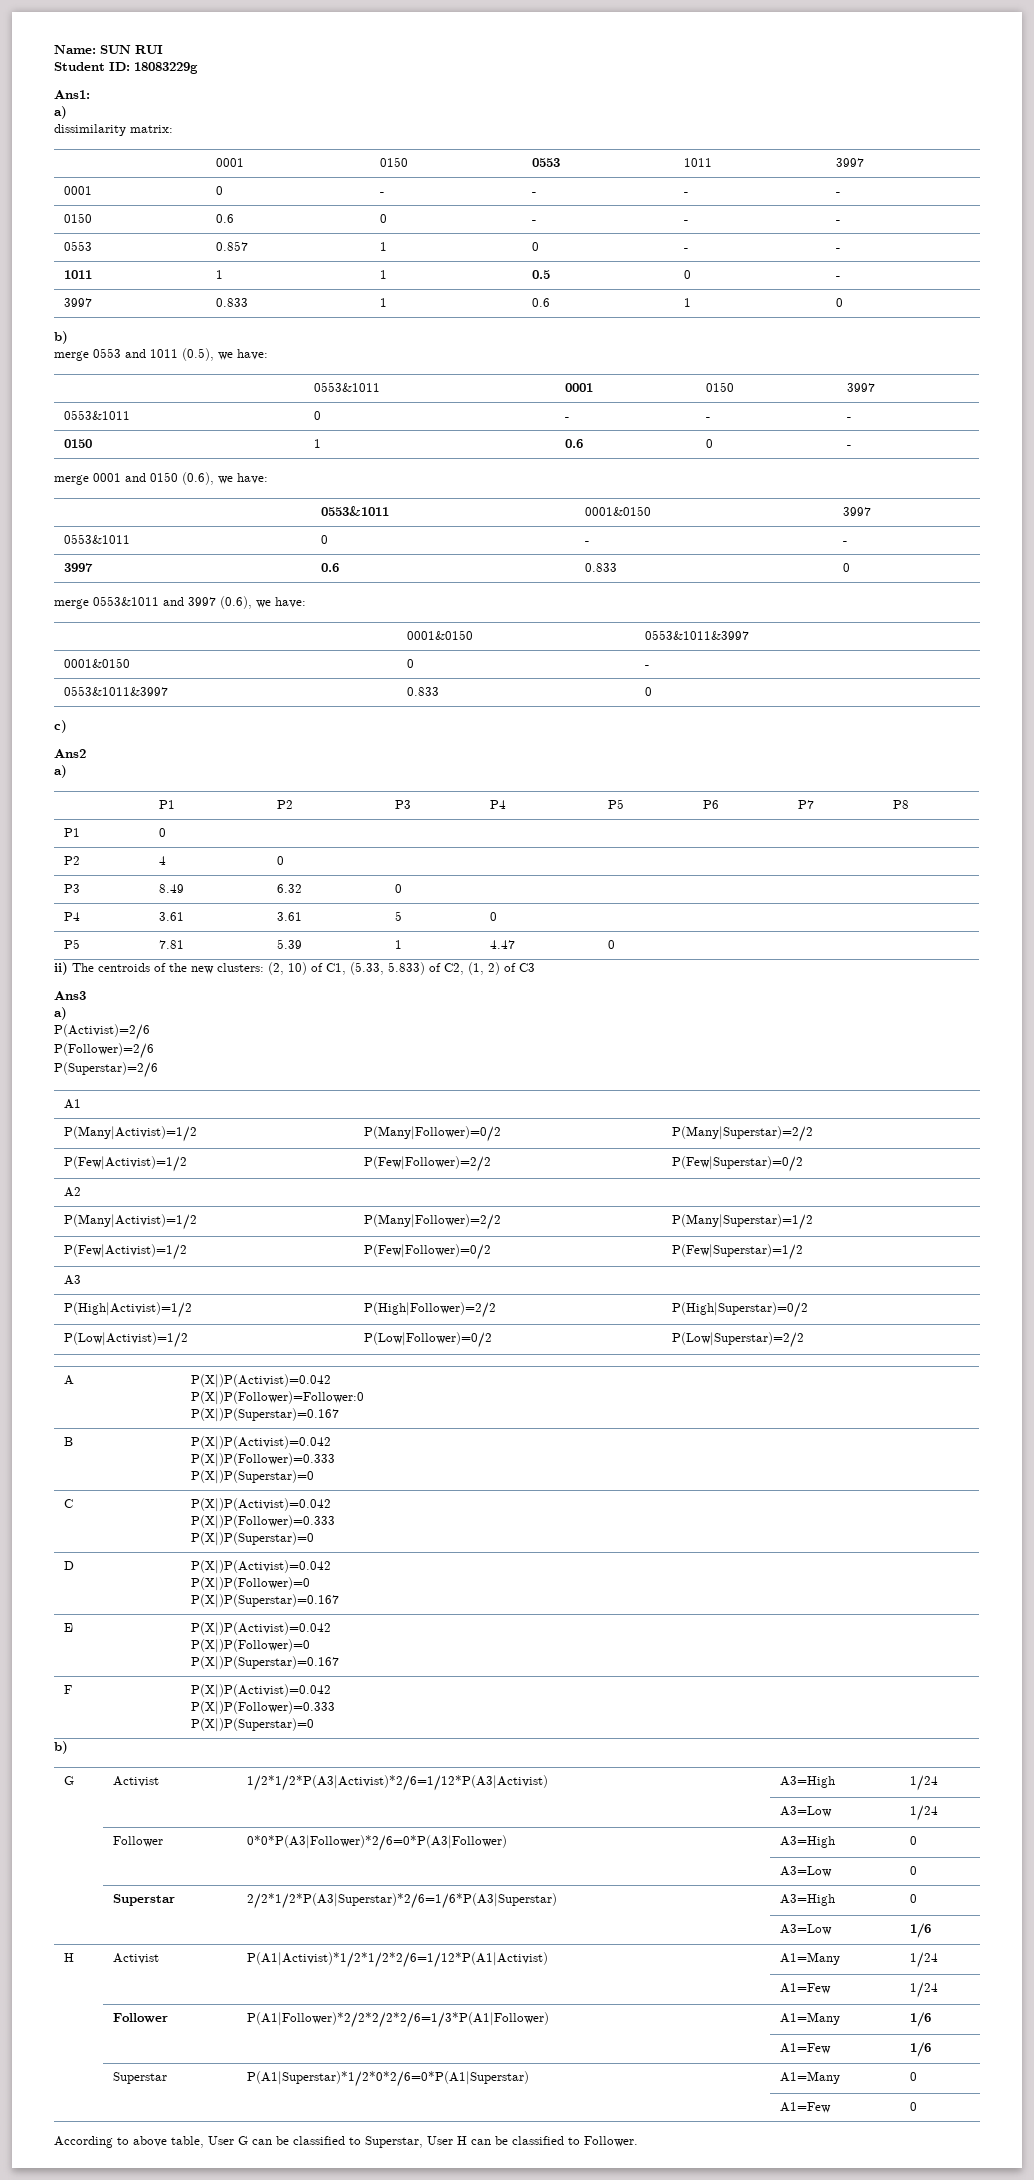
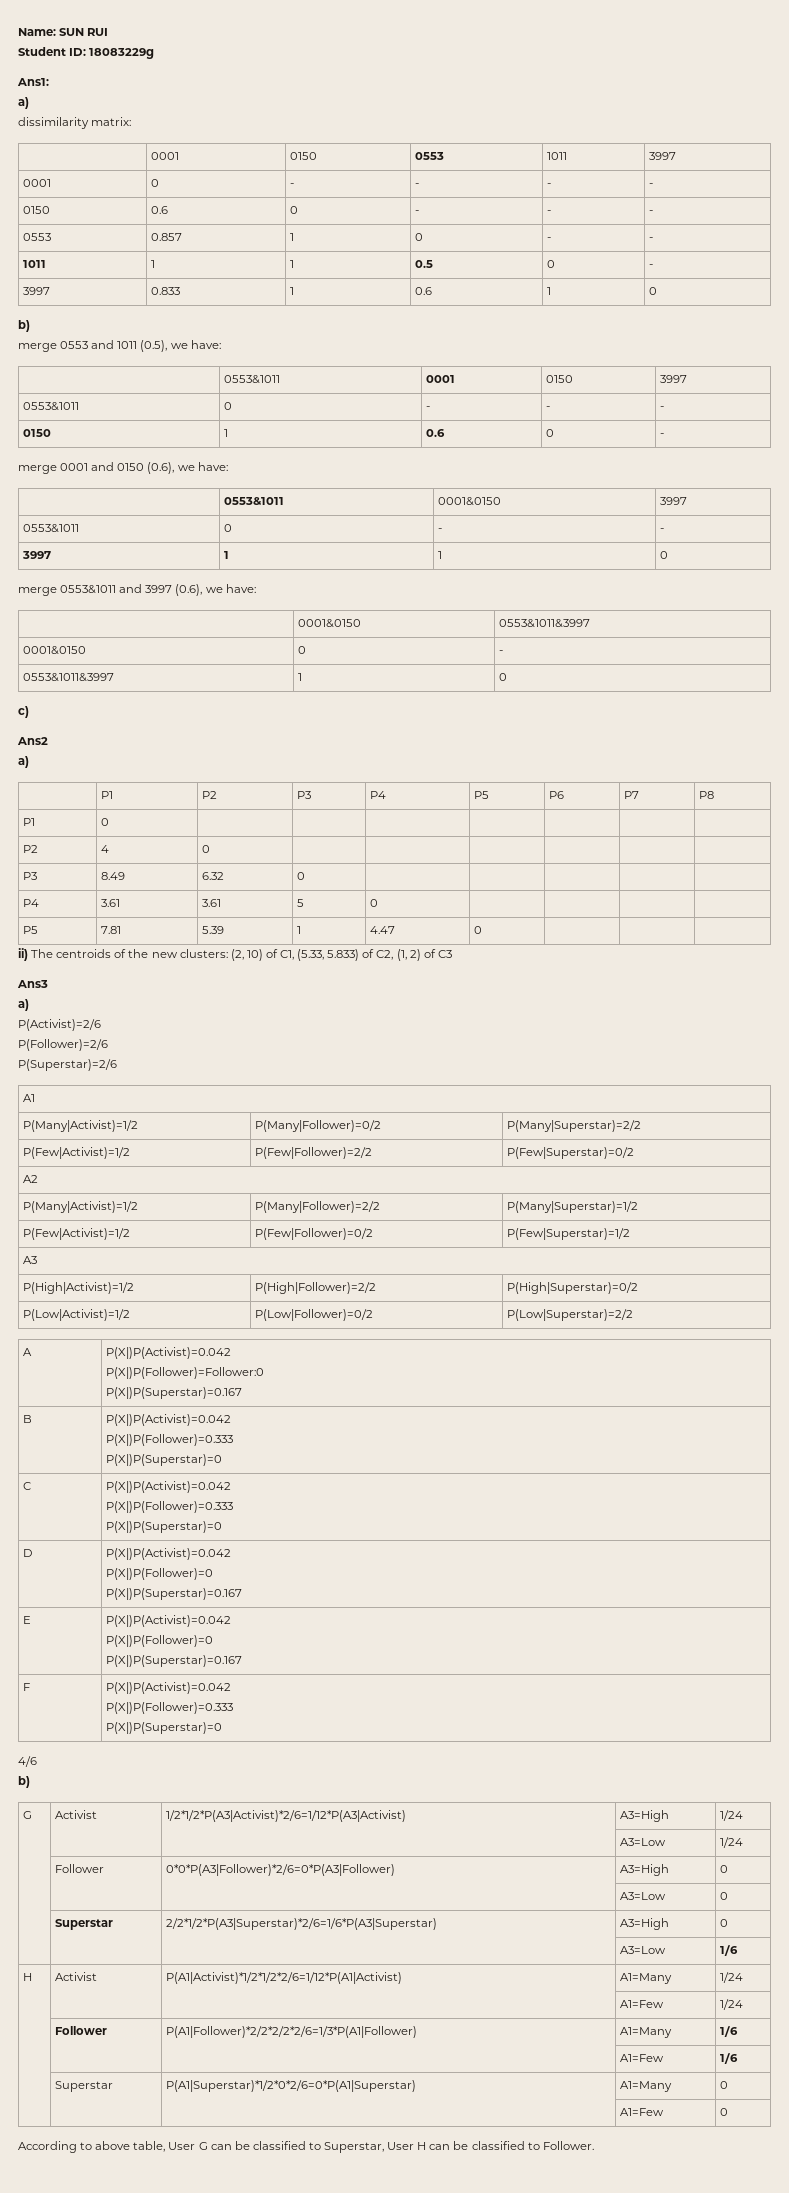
[320,563,339,572] [584,563,617,572] 0.6 | 0.833 -> [223,551,229,559] [437,551,442,559] 1 | 1
[406,687,439,696] 0.833 -> [297,673,302,681] 1
(314, 1725) none -> [18,1756,37,1767] // 4/6

